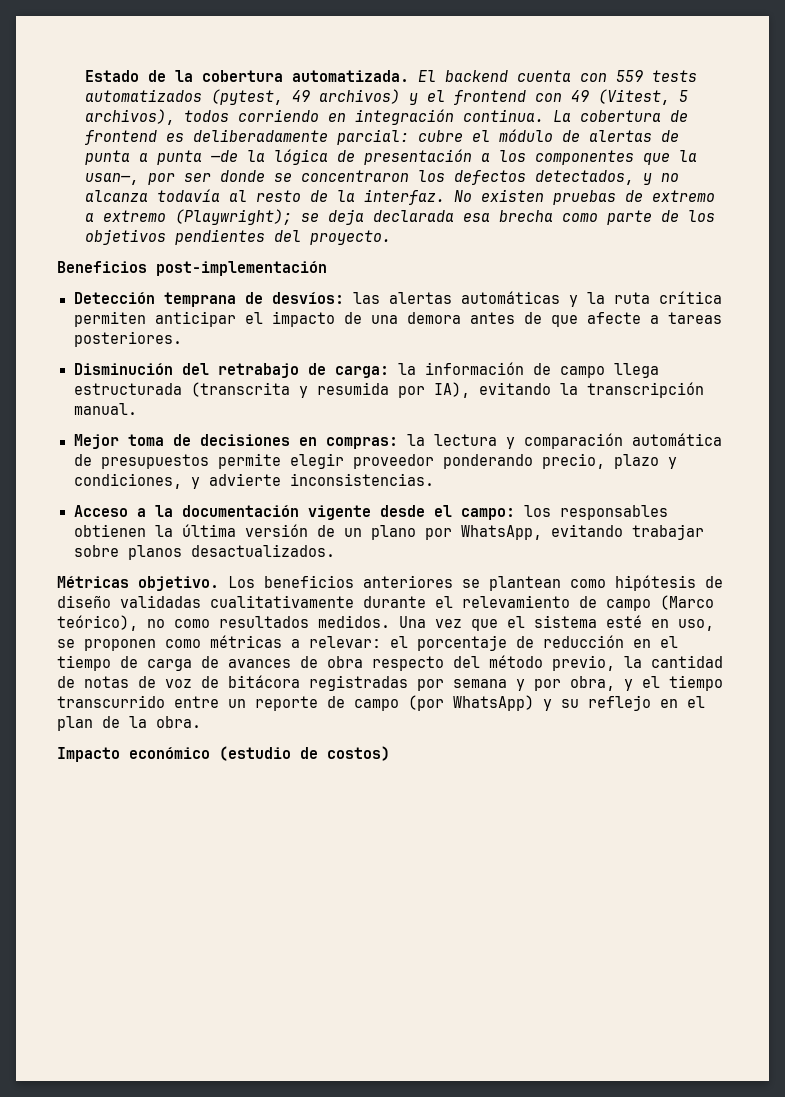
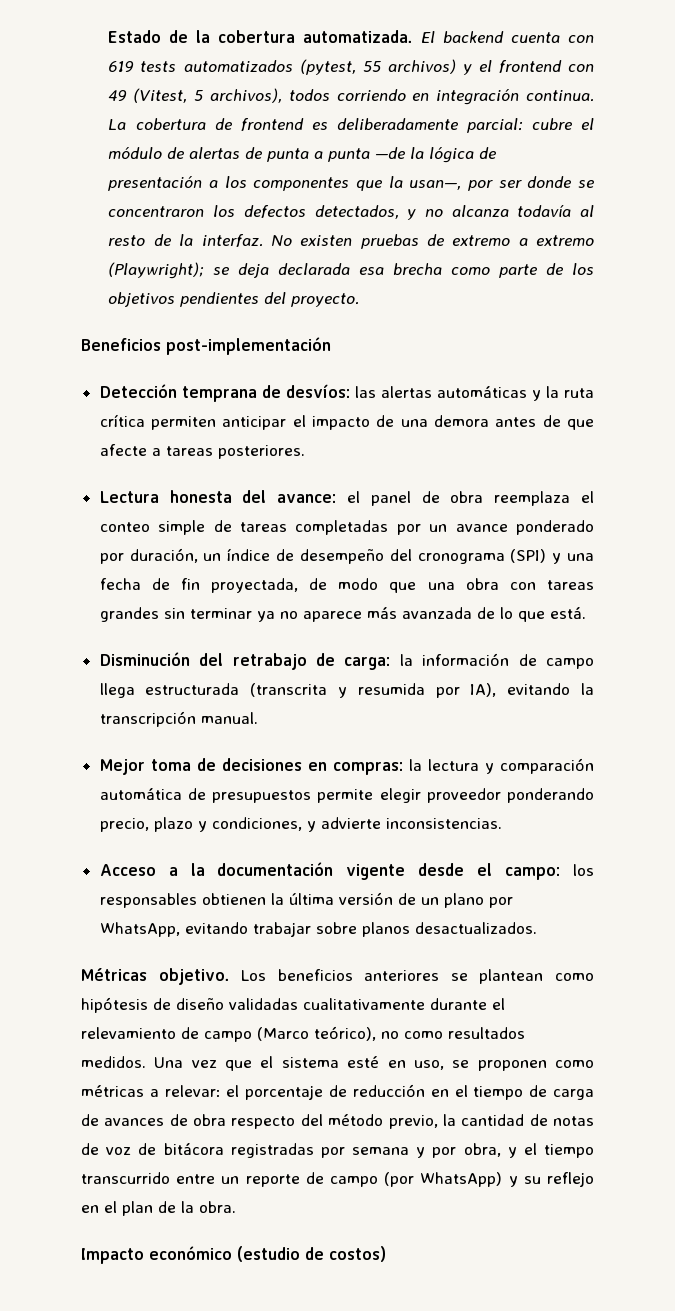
[615,70,643,82] 559 -> [108,61,135,72] 619
[291,90,310,102] 49 -> [362,61,381,72] 55
(182, 339) none -> [99,490,595,506] [99,520,595,535] [99,548,594,564] [99,578,594,593] [99,607,586,622] // Lectura honesta del avance: el panel de obra reemplaza el conteo simple de tareas completadas por un avance ponderado por duración, un índice de desempeño del cronograma (SPI) y una fecha de fin proyectada, de modo que una obra con tareas grandes sin terminar ya no aparece más avanzada de lo que está.

